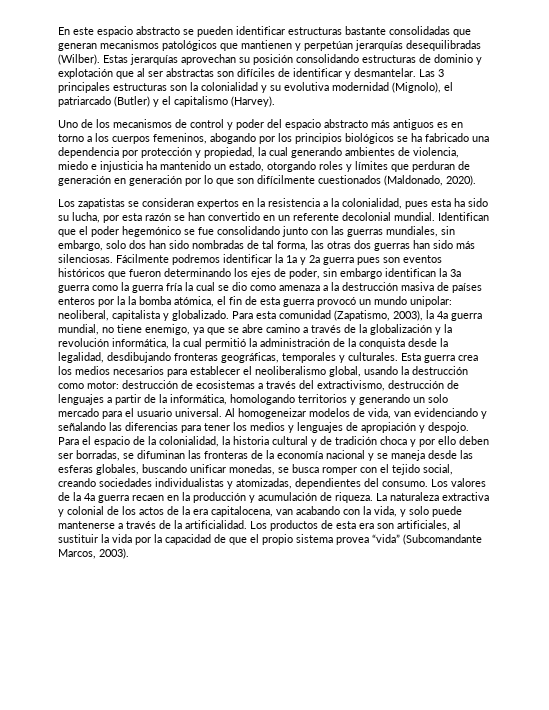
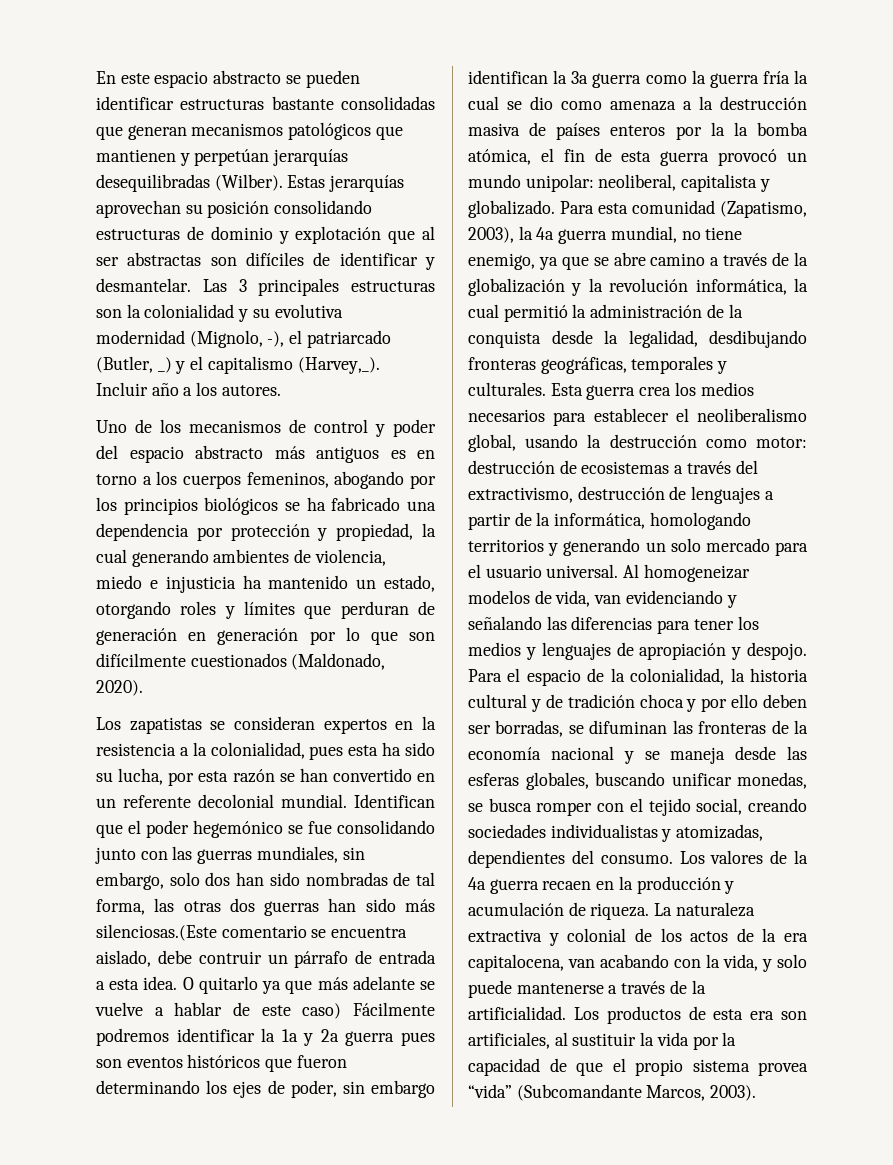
[392,82,453,93] [58,96,275,107] (Mignolo), el patriarcado (Butler) y el capitalismo (Harvey). -> [189,330,391,348] [96,356,380,374] [96,382,281,396] (Mignolo, -), el patriarcado (Butler, _) y el capitalismo (Harvey,_). Incluir año a los autores.
[58,254,113,263] silenciosas. -> [96,924,408,941] [96,950,436,968] [96,976,436,994] [95,1002,342,1019] silenciosas.(Este comentario se encuentra aislado, debe contruir un párrafo de entrada a esta idea. O quitarlo ya que más adelante se vuelve a hablar de este caso)

